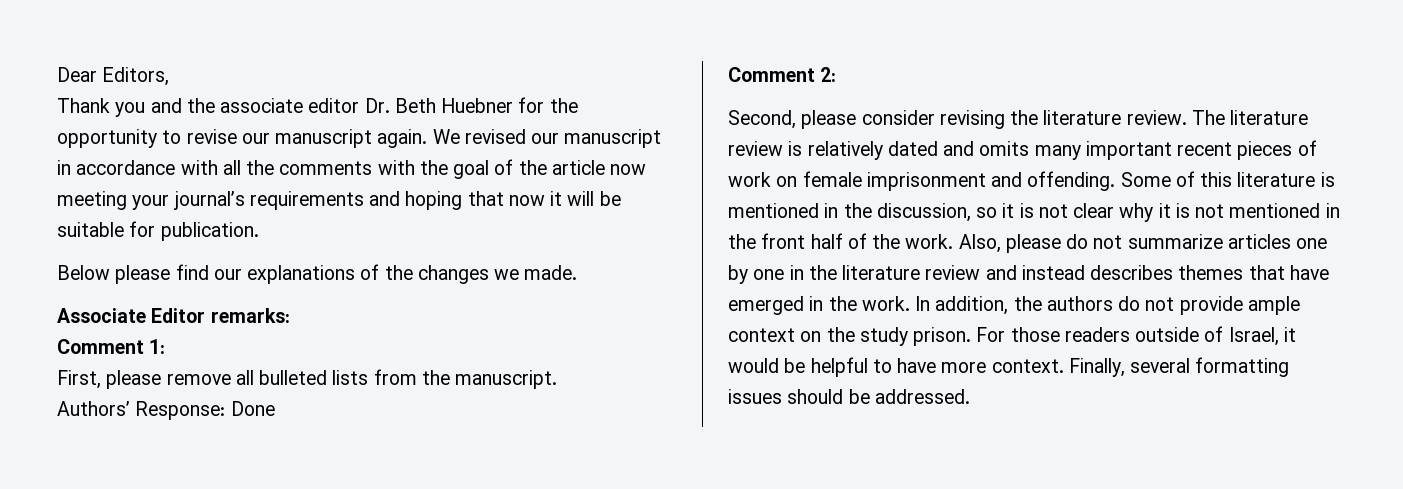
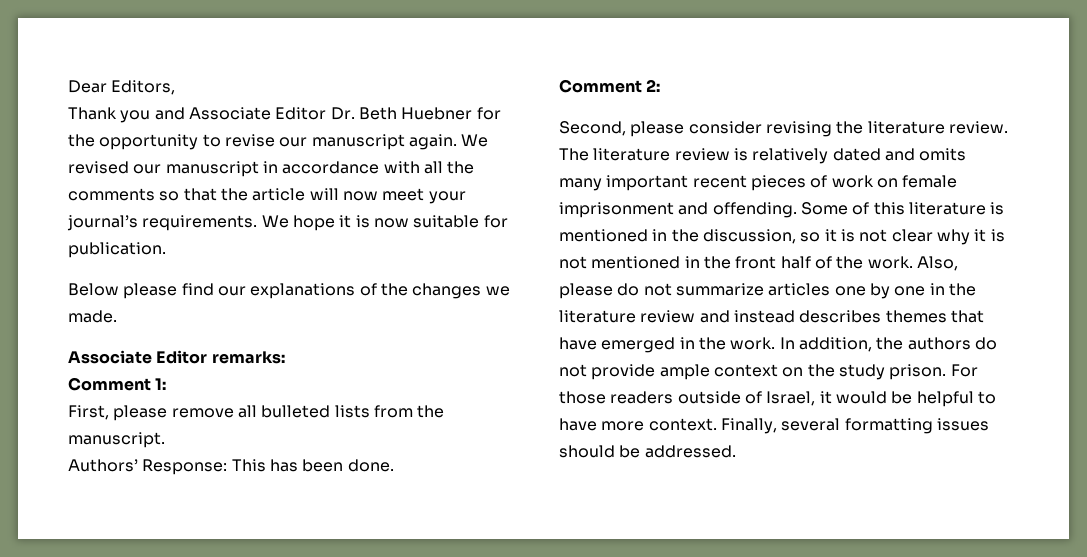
[186,98,360,113] the associate editor -> [188,107,327,120] Associate Editor
[377,159,647,179] [57,191,621,210] with the goal of the article now meeting your journal’s requirements and hoping that now it will be -> [159,188,466,204] [67,215,409,231] so that the article will now meet your journal’s requirements. We hope it is now
[230,401,275,416] Done -> [231,459,394,472] This has been done.

